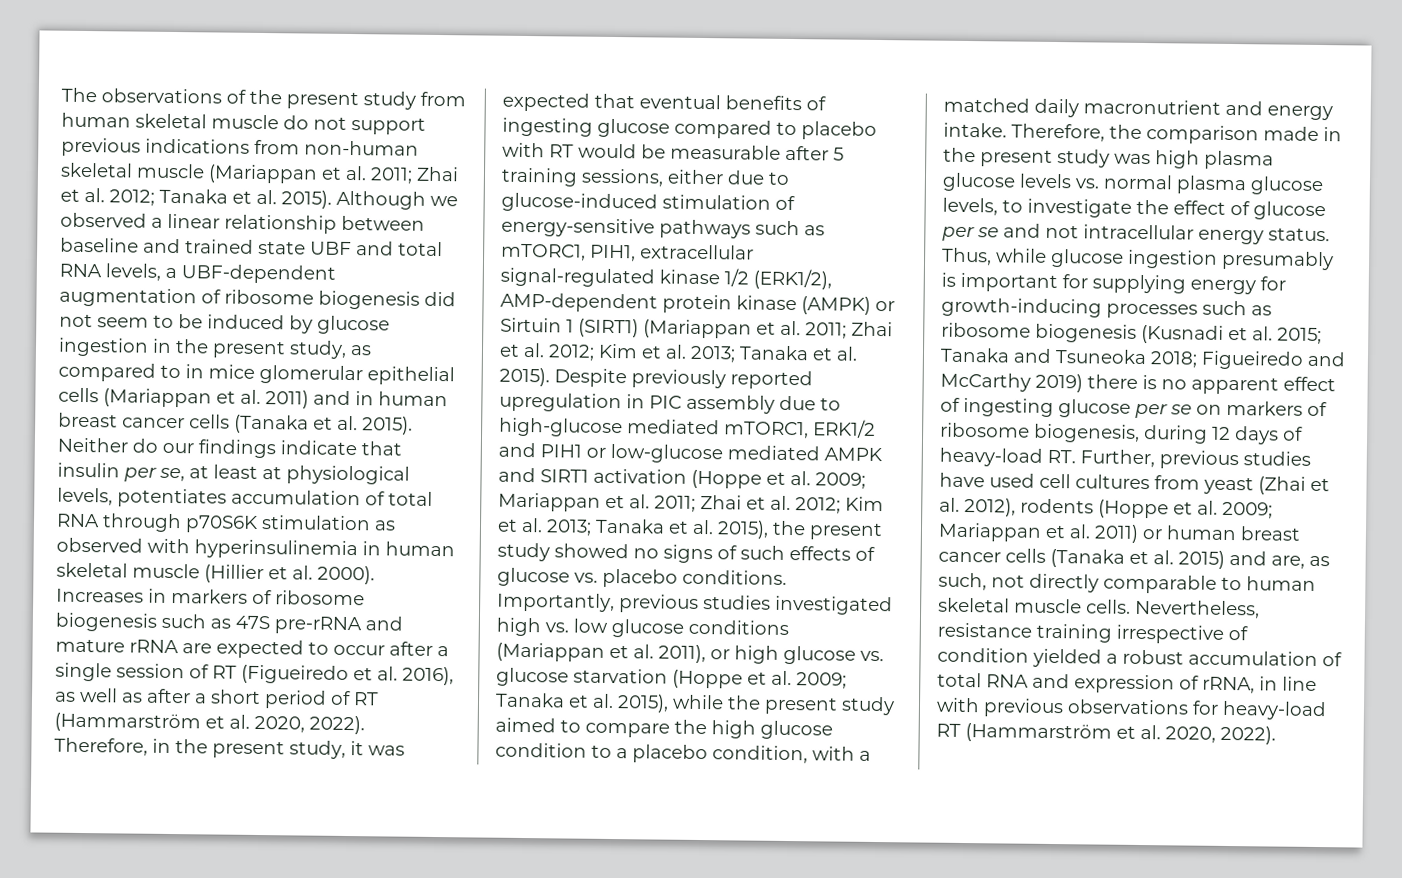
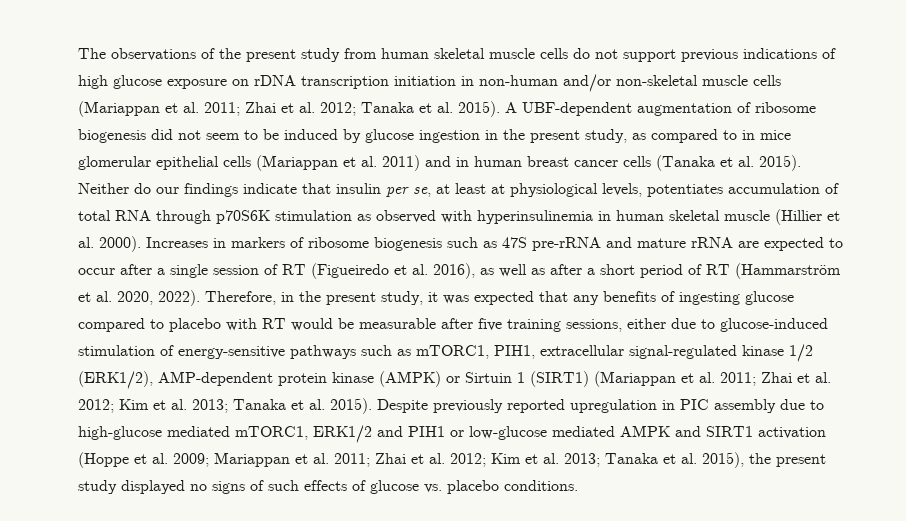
(279, 122) none -> [540,48,568,59] cells
[254,139,419,156] [60,162,205,179] from non-human skeletal muscle -> [822,48,836,59] [78,74,781,92] of high glucose exposure on rDNA transcription initiation in non-human and/or non-skeletal muscle cells
[336,190,458,210] [60,212,425,234] [60,237,443,257] [59,263,177,281] Although we observed a linear relationship between baseline and trained state UBF and total RNA levels, a -> [505,102,517,113] A
[639,94,721,110] eventual -> [573,295,599,305] any
[833,147,844,161] 5 -> [478,318,502,331] five
[554,543,629,559] showed -> [121,480,185,494] displayed
[497,592,893,616] [496,617,789,638] [496,642,884,665] [496,667,847,689] [495,692,895,716] [495,717,833,740] [495,742,871,764] [943,97,1333,121] [943,122,1342,145] [943,147,1274,170] [942,172,1324,196] [942,197,1326,221] [942,223,1330,245] [941,247,1334,271] [941,272,1286,295] [941,297,1272,319] [941,322,1322,345] [940,347,1346,370] [940,372,1336,395] [940,397,1327,419] [940,422,1303,445] [939,447,1311,470] [939,472,1330,495] [939,497,1273,519] [938,522,1301,543] [938,548,1330,569] [938,572,1316,594] [938,597,1260,619] [937,622,1248,644] [937,647,1342,668] [937,672,1317,694] [936,697,1327,721] [936,723,1276,745] Importantly, previous studies investigated high vs. low glucose conditions (Mariappan et al. 2011), or high glucose vs. glucose starvation (Hoppe et al. 2009; Tanaka et al. 2015), while the present study aimed to compare the high glucose condition to a placebo condition, with a matched daily macronutrient and energy intake. Therefore, the comparison made in the present study was high plasma glucose levels vs. normal plasma glucose levels, to investigate the effect of glucose per se and not intracellular energy status. Thus, while glucose ingestion presumably is important for supplying energy for growth-inducing processes such as ribosome biogenesis (Kusnadi et al. 2015; Tanaka and Tsuneoka 2018; Figueiredo and McCarthy 2019) there is no apparent effect of ingesting glucose per se on markers of ribosome biogenesis, during 12 days of heavy-load RT. Further, previous studies have used cell cultures from yeast (Zhai et al. 2012), rodents (Hoppe et al. 2009; Mariappan et al. 2011) or human breast cancer cells (Tanaka et al. 2015) and are, as such, not directly comparable to human skeletal muscle cells. Nevertheless, resistance training irrespective of condition yielded a robust accumulation of total RNA and expression of rRNA, in line with previous observations for heavy-load RT (Hammarström et al. 2020, 2022). -> (578, 485) none

